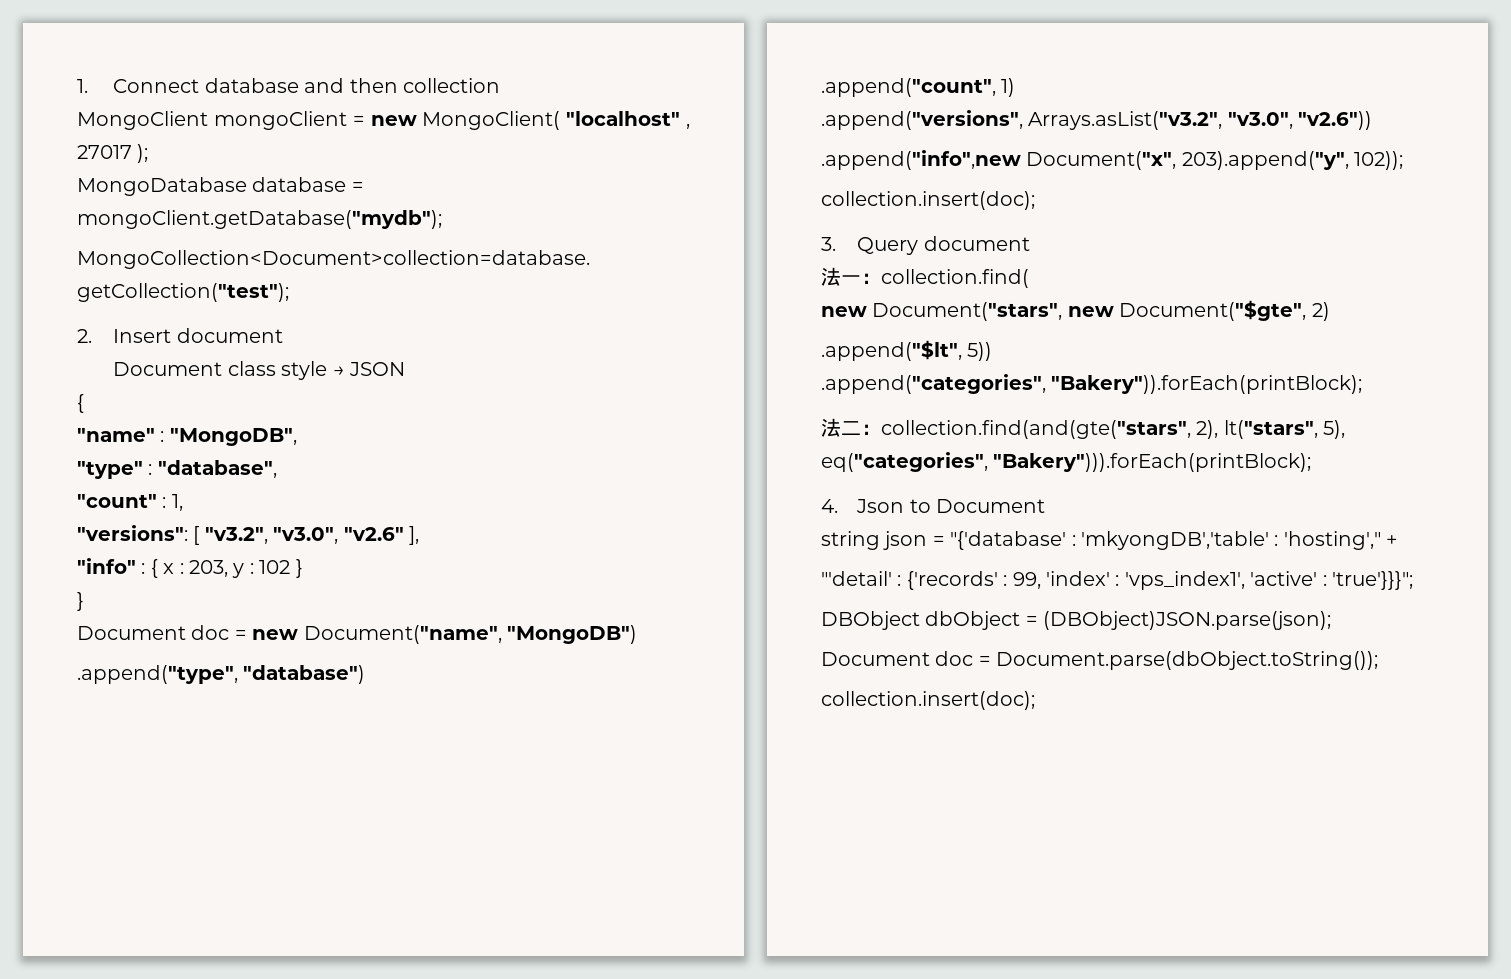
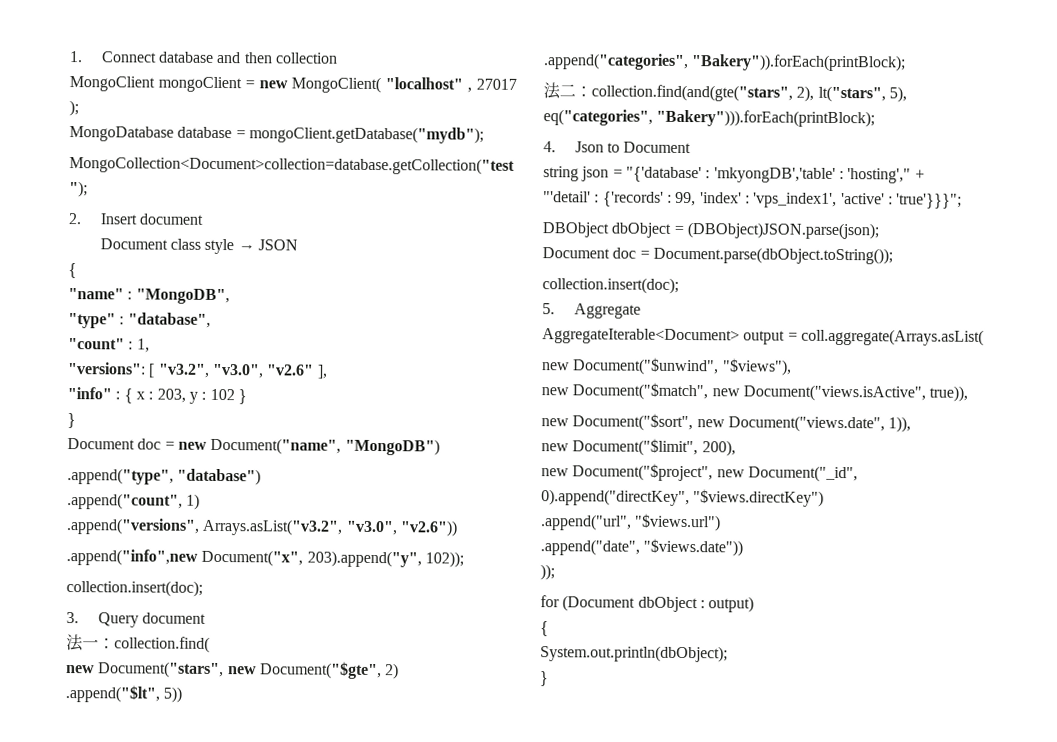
(1035, 700) none -> [542,303,641,319] [542,328,984,346] [542,357,792,376] [541,382,969,402] [541,413,912,433] [541,438,736,457] [541,463,858,483] [541,489,825,507] [540,513,722,532] [540,538,744,557] [540,564,555,581] [540,595,755,613] [540,621,549,637] [540,645,728,663] [539,671,549,687] // 5. Aggregate // AggregateIterable<Document> output = coll.aggregate(Arrays.asList( // new Document("$unwind", "$views"), // new Document("$match", new Document("views.isActive", true)), // new Document("$sort", new Document("views.date", 1)), // new Document("$limit", 200), // new Document("$project", new Document("_id", 0).append("directKey", "$views.directKey") // .append("url", "$views.url") // .append("date", "$views.date")) // )); // for (Document dbObject : output) // { // System.out.println(dbObject); // }

